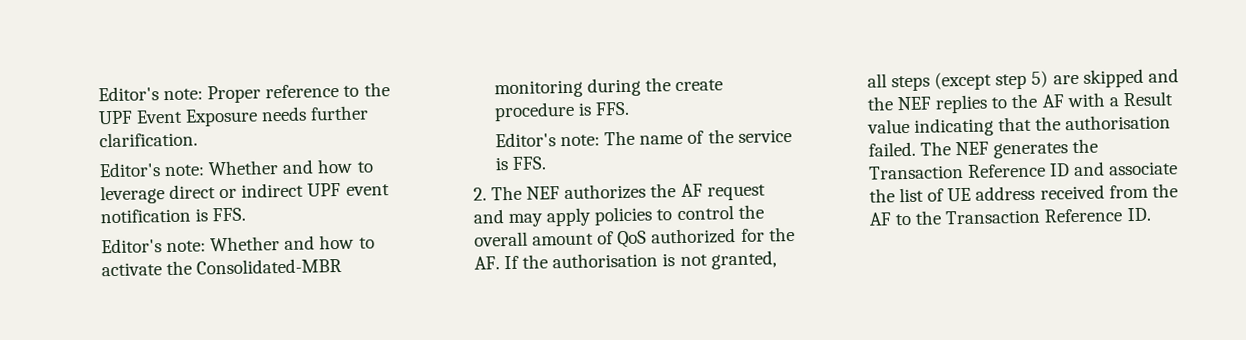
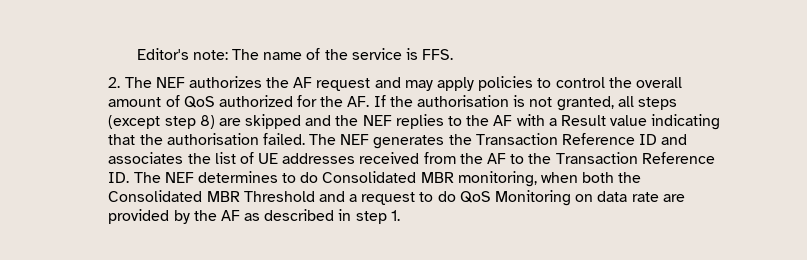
[97,82,390,104] [97,105,370,127] [98,131,198,148] [98,158,374,178] [99,182,390,205] [99,207,247,224] [100,234,375,254] [100,257,343,277] [493,77,724,99] [493,101,631,122] [494,132,601,148] Editor's note: Proper reference to the UPF Event Exposure needs further clarification. // Editor's note: Whether and how to leverage direct or indirect UPF event notification is FFS. // Editor's note: Whether and how to activate the Consolidated-MBR monitoring during the create procedure is FFS. // Editor's note: -> [136,48,228,60] Editor's note:
[1031,70,1049,88] 5) -> [199,115,215,129] 8)
[1108,161,1179,176] associate -> [108,152,184,164] associates
[975,185,1036,201] address -> [282,153,356,164] addresses
(1151, 214) none -> [133,171,642,187] [108,190,685,206] [108,209,400,224] The NEF determines to do Consolidated MBR monitoring, when both the Consolidated MBR Threshold and a request to do QoS Monitoring on data rate are provided by the AF as described in step 1.

